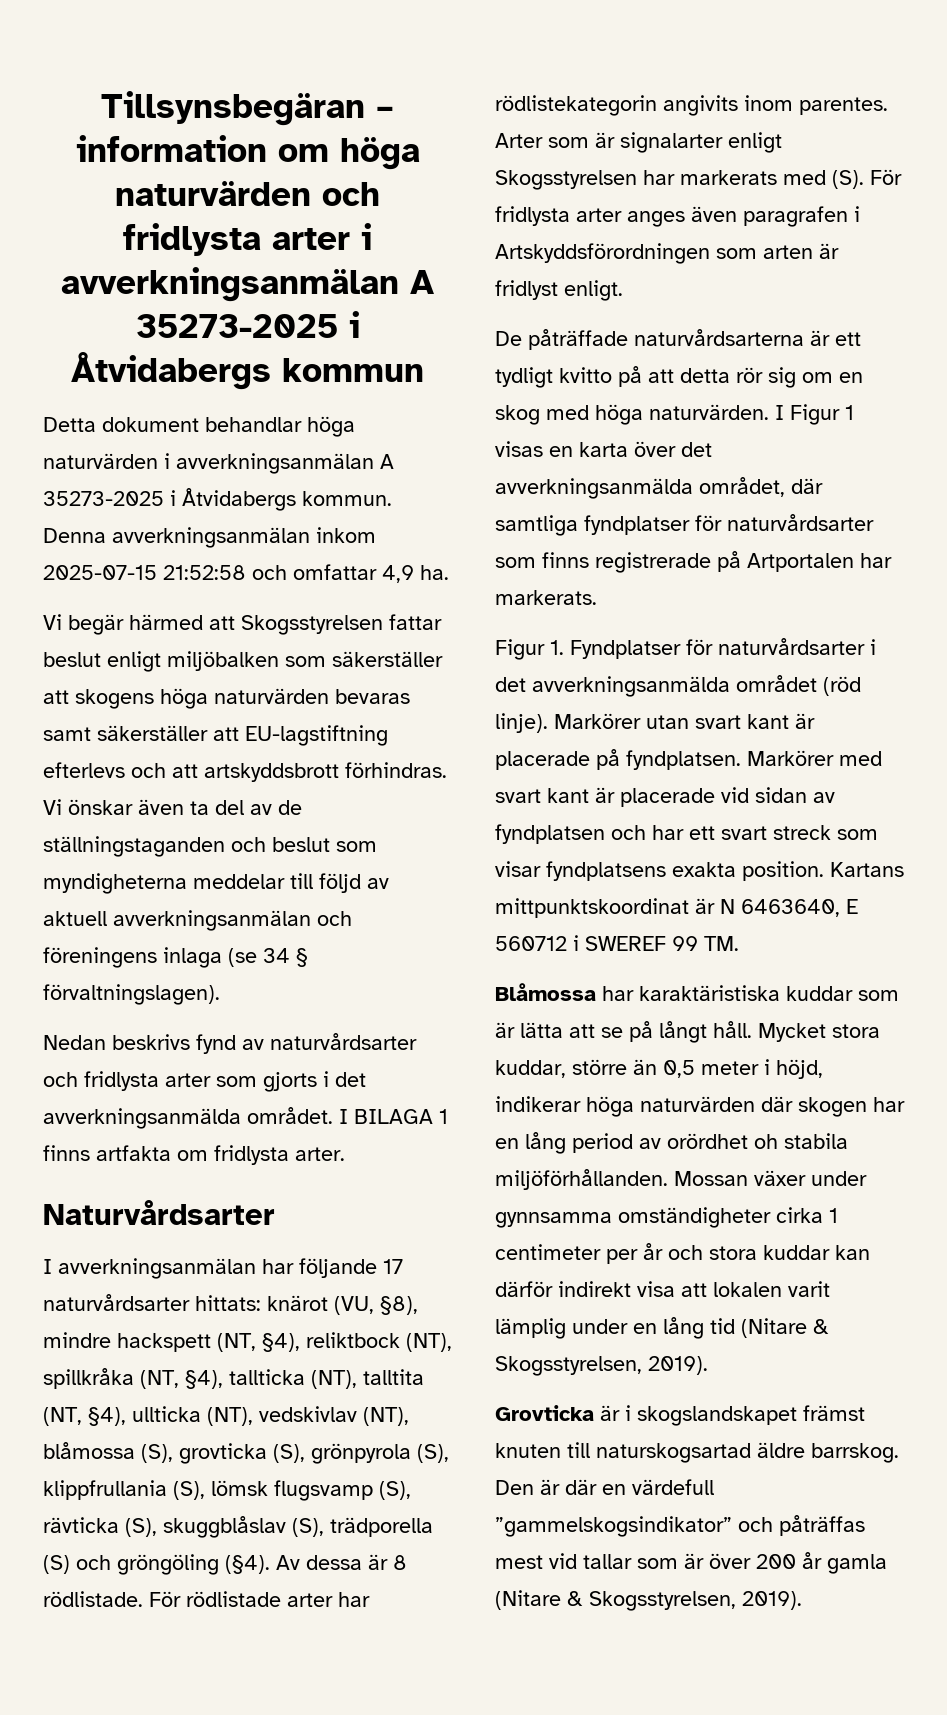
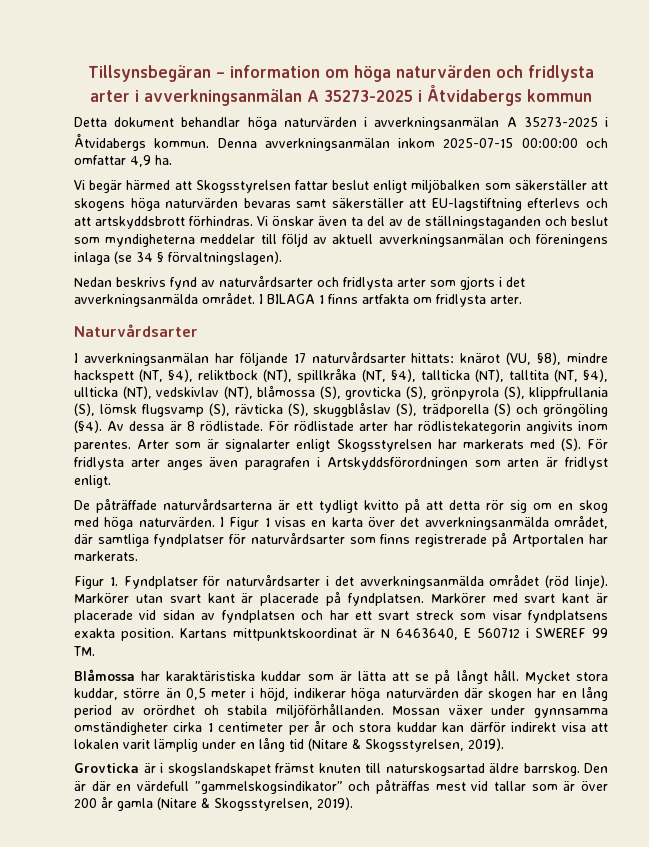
[163,565,246,580] 21:52:58 -> [521,138,578,148] 00:00:00

